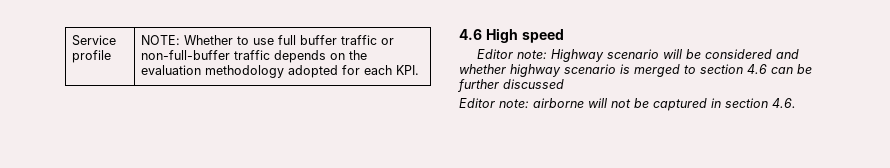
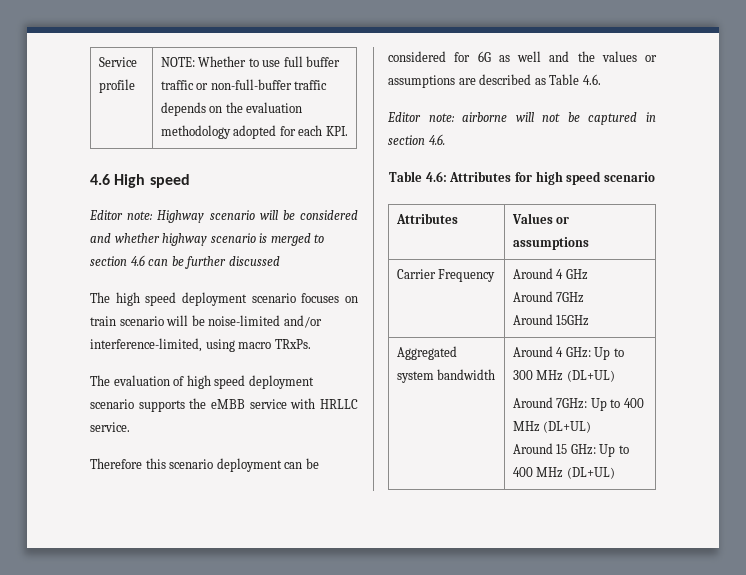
(564, 84) none -> [90,292,358,306] [90,315,322,328] [90,338,311,352] [90,375,314,389] [90,398,358,412] [90,422,130,432] [90,458,319,472] [388,51,657,62] [388,74,601,88] // The high speed deployment scenario focuses on train scenario will be noise-limited and/or interference-limited, using macro TRxPs. // The evaluation of high speed deployment scenario supports the eMBB service with HRLLC service. // Therefore this scenario deployment can be considered for 6G as well and the values or assumptions are described as Table 4.6.
(796, 103) none -> [389,171,655,185] [395,213,458,224] [511,213,570,224] [512,237,589,250] [396,269,496,282] [512,268,588,280] [512,291,585,303] [512,314,590,326] [396,346,457,360] [396,369,496,383] [512,346,624,360] [512,370,615,382] [512,397,644,411] [512,421,592,433] [512,443,629,457] [512,467,615,479] // Table 4.6: Attributes for high speed scenario // Attributes | Values or assumptions // Carrier Frequency | Around 4 GHz // Around 7GHz // Around 15GHz // Aggregated system bandwidth | Around 4 GHz: Up to 300 MHz (DL+UL) // Around 7GHz: Up to 400 MHz (DL+UL) // Around 15 GHz: Up to 400 MHz (DL+UL)

